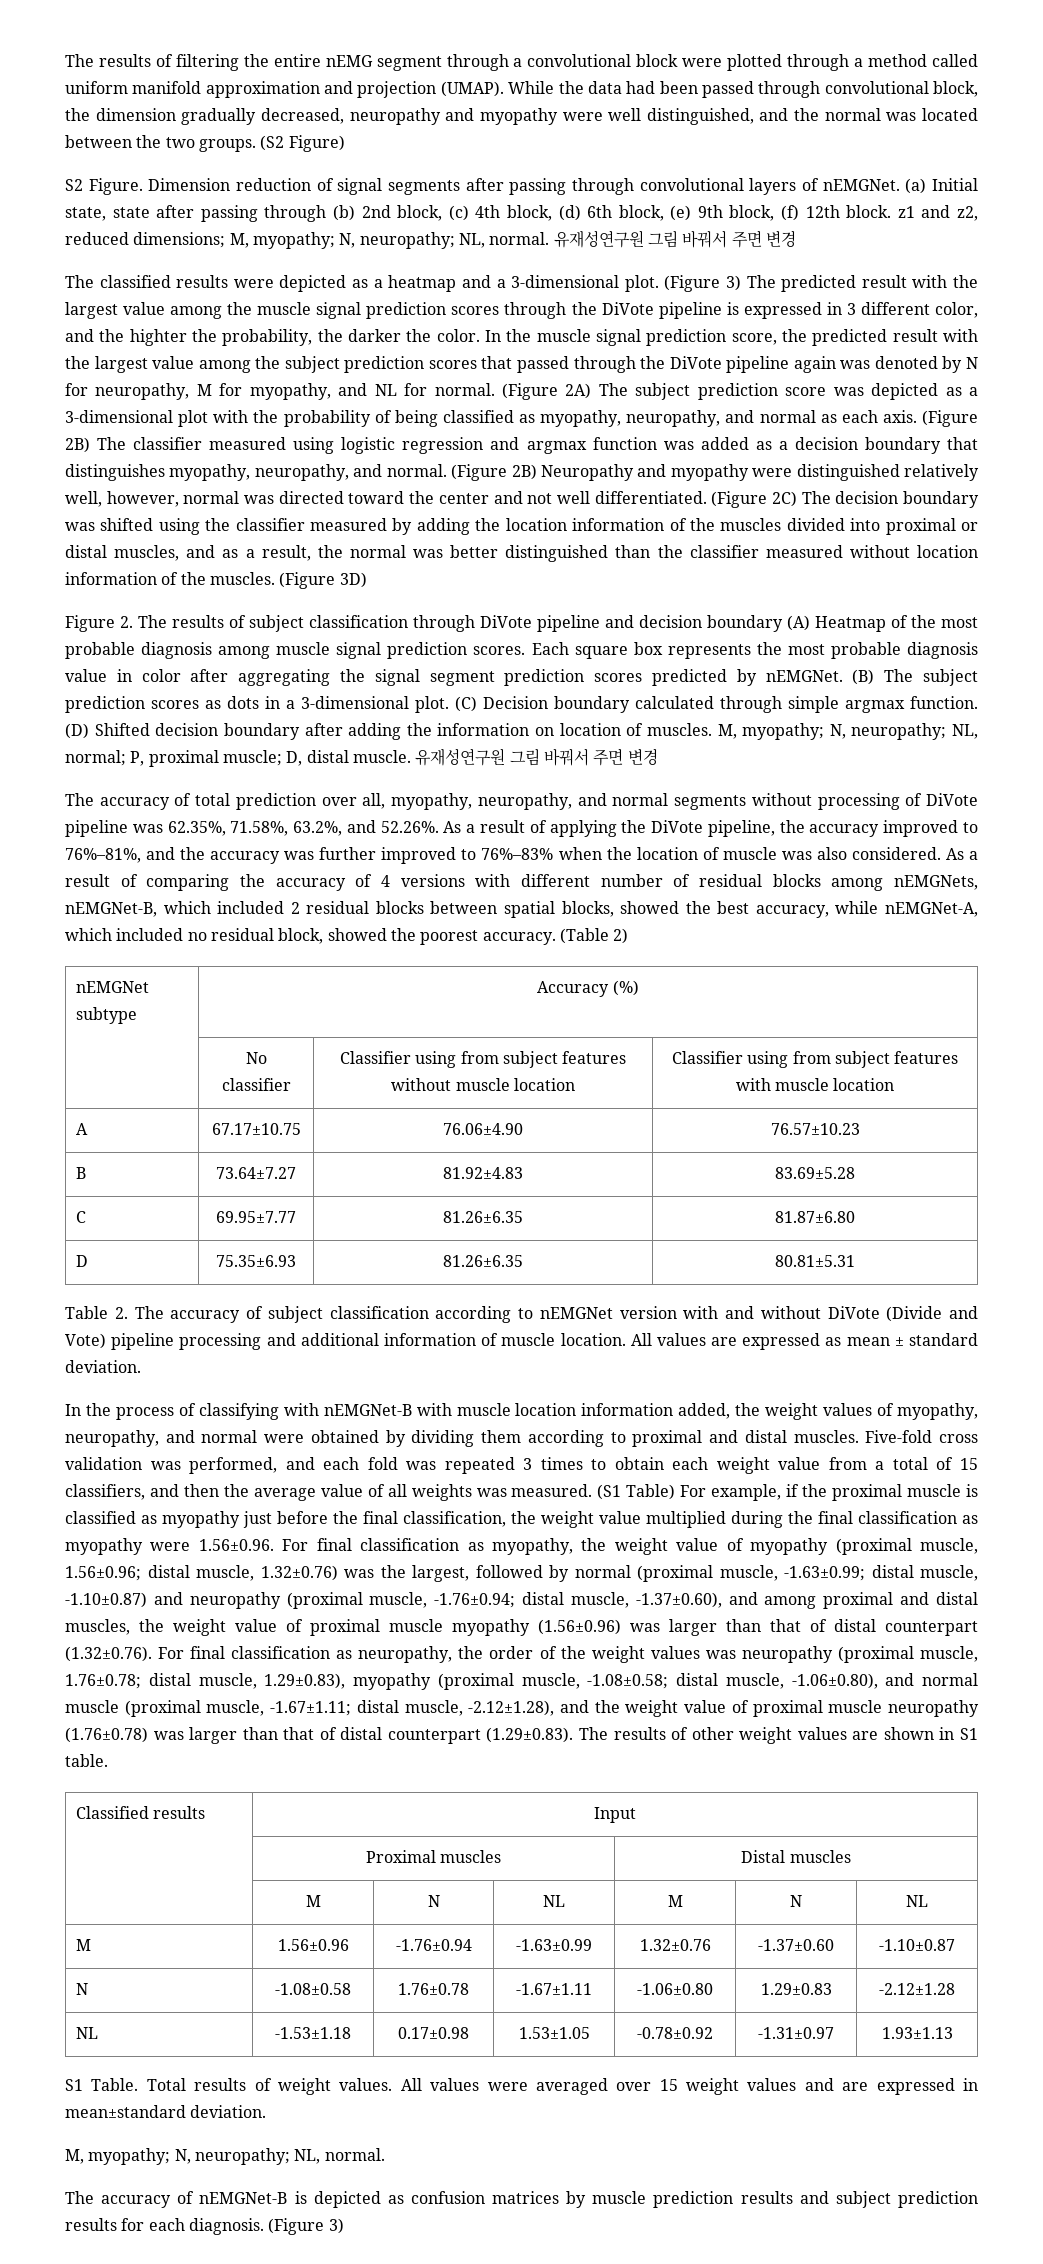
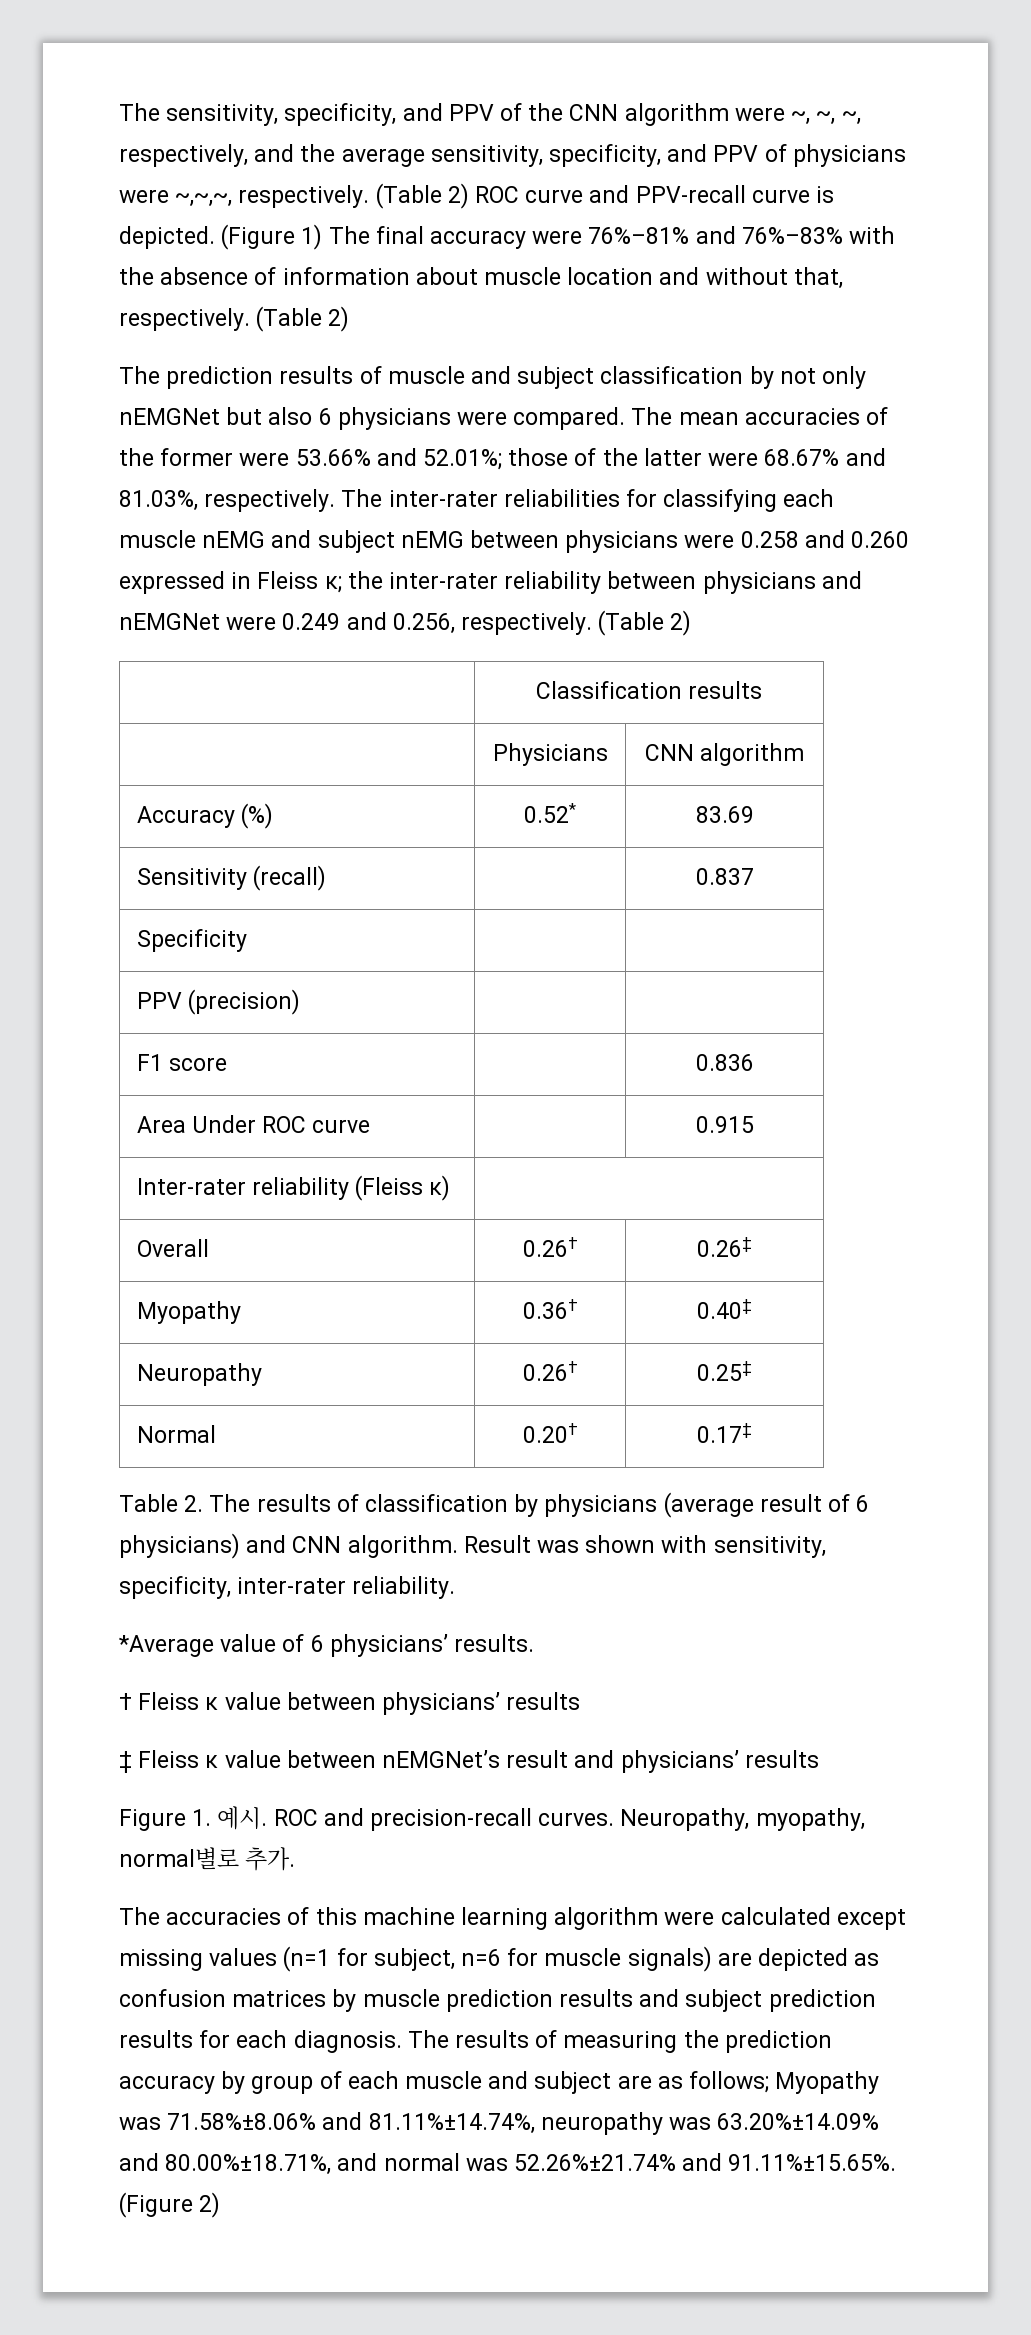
[65,54,979,71] [65,81,979,98] [65,108,978,125] [65,135,345,152] [65,178,978,195] [65,205,979,222] [65,230,796,249] [65,275,978,292] [65,302,978,319] [65,329,979,346] [65,356,978,373] [65,383,979,400] [65,410,978,427] [65,437,978,454] [65,464,979,481] [65,491,979,508] [65,518,978,535] [65,545,978,562] [65,572,367,589] [65,615,978,632] [65,642,978,659] [65,669,978,686] [65,696,978,713] [65,723,978,740] [65,748,658,767] [65,793,979,810] [65,820,979,837] [65,847,978,864] [65,874,978,891] [65,901,978,918] [65,928,629,945] [76,981,150,993] [76,1007,138,1024] [537,980,639,997] [245,1052,267,1064] [221,1078,291,1091] [339,1051,627,1068] [391,1078,575,1091] [671,1051,959,1068] [735,1078,895,1091] [76,1123,89,1135] [211,1123,301,1135] [443,1123,523,1135] [770,1123,860,1135] [76,1167,87,1179] [216,1167,296,1179] [443,1167,523,1179] [775,1167,855,1179] [76,1211,87,1223] [216,1211,296,1223] [443,1211,523,1223] [775,1211,855,1223] [76,1255,89,1267] [216,1255,296,1267] [443,1255,523,1267] [775,1255,855,1267] [65,1306,978,1323] [65,1333,978,1350] [65,1360,141,1373] [65,1403,978,1420] [65,1430,979,1447] [65,1457,978,1474] [65,1484,978,1501] [65,1511,978,1528] [65,1538,979,1555] [65,1565,978,1582] [65,1592,978,1609] [65,1619,978,1636] [65,1646,979,1663] [65,1673,978,1690] [65,1700,979,1717] [65,1727,978,1744] [65,1754,108,1767] [76,1806,206,1819] [594,1807,636,1823] [365,1850,502,1863] [741,1850,851,1863] [305,1895,321,1907] [427,1895,440,1907] [543,1895,565,1907] [667,1895,683,1907] [790,1895,802,1907] [906,1895,928,1907] [76,1939,92,1951] [277,1939,349,1951] [395,1939,472,1951] [516,1939,592,1951] [639,1939,711,1951] [758,1939,834,1951] [879,1939,955,1951] [76,1983,89,1995] [275,1983,351,1995] [398,1983,469,1995] [516,1983,592,1995] [637,1983,713,1995] [760,1983,832,1995] [879,1983,955,1995] [76,2027,99,2039] [275,2027,351,2039] [398,2027,469,2039] [518,2027,590,2039] [637,2027,713,2039] [758,2027,834,2039] [881,2027,953,2039] [65,2078,979,2095] [65,2105,267,2118] [65,2148,385,2165] [65,2191,307,2208] The results of filtering the entire nEMG segment through a convolutional block were plotted through a method called uniform manifold approximation and projection (UMAP). While the data had been passed through convolutional block, the dimension gradually decreased, neuropathy and myopathy were well distinguished, and the normal was located between the two groups. (S2 Figure) // S2 Figure. Dimension reduction of signal segments after passing through convolutional layers of nEMGNet. (a) Initial state, state after passing through (b) 2nd block, (c) 4th block, (d) 6th block, (e) 9th block, (f) 12th block. z1 and z2, reduced dimensions; M, myopathy; N, neuropathy; NL, normal. 유재성연구원 그림 바꿔서 주면 변경 // The classified results were depicted as a heatmap and a 3-dimensional plot. (Figure 3) The predicted result with the largest value among the muscle signal prediction scores through the DiVote pipeline is expressed in 3 different color, and the highter the probability, the darker the color. In the muscle signal prediction score, the predicted result with the largest value among the subject prediction scores that passed through the DiVote pipeline again was denoted by N for neuropathy, M for myopathy, and NL for normal. (Figure 2A) The subject prediction score was depicted as a 3-dimensional plot with the probability of being classified as myopathy, neuropathy, and normal as each axis. (Figure 2B) The classifier measured using logistic regression and argmax function was added as a decision boundary that distinguishes myopathy, neuropathy, and normal. (Figure 2B) Neuropathy and myopathy were distinguished relatively well, however, normal was directed toward the center and not well differentiated. (Figure 2C) The decision boundary was shifted using the classifier measured by adding the location information of the muscles divided into proximal or distal muscles, and as a result, the normal was better distinguished than the classifier measured without location information of the muscles. (Figure 3D) // Figure 2. The results of subject classification through DiVote pipeline and decision boundary (A) Heatmap of the most probable diagnosis among muscle signal prediction scores. Each square box represents the most probable diagnosis value in color after aggregating the signal segment prediction scores predicted by nEMGNet. (B) The subject prediction scores as dots in a 3-dimensional plot. (C) Decision boundary calculated through simple argmax function. (D) Shifted decision boundary after adding the information on location of muscles. M, myopathy; N, neuropathy; NL, normal; P, proximal muscle; D, distal muscle. 유재성연구원 그림 바꿔서 주면 변경 // The accuracy of total prediction over all, myopathy, neuropathy, and normal segments without processing of DiVote pipeline was 62.35%, 71.58%, 63.2%, and 52.26%. As a result of applying the DiVote pipeline, the accuracy improved to 76%–81%, and the accuracy was further improved to 76%–83% when the location of muscle was also considered. As a result of comparing the accuracy of 4 versions with different number of residual blocks among nEMGNets, nEMGNet-B, which included 2 residual blocks between spatial blocks, showed the best accuracy, while nEMGNet-A, which included no residual block, showed the poorest accuracy. (Table 2) // nEMGNet subtype | Accuracy (%) // | No classifier | Classifier using from subject features without muscle location | Classifier using from subject features with muscle location // A | 67.17±10.75 | 76.06±4.90 | 76.57±10.23 // B | 73.64±7.27 | 81.92±4.83 | 83.69±5.28 // C | 69.95±7.77 | 81.26±6.35 | 81.87±6.80 // D | 75.35±6.93 | 81.26±6.35 | 80.81±5.31 // Table 2. The accuracy of subject classification according to nEMGNet version with and without DiVote (Divide and Vote) pipeline processing and additional information of muscle location. All values are expressed as mean ± standard deviation. // In the process of classifying with nEMGNet-B with muscle location information added, the weight values of myopathy, neuropathy, and normal were obtained by dividing them according to proximal and distal muscles. Five-fold cross validation was performed, and each fold was repeated 3 times to obtain each weight value from a total of 15 classifiers, and then the average value of all weights was measured. (S1 Table) For example, if the proximal muscle is classified as myopathy just before the final classification, the weight value multiplied during the final classification as myopathy were 1.56±0.96. For final classification as myopathy, the weight value of myopathy (proximal muscle, 1.56±0.96; distal muscle, 1.32±0.76) was the largest, followed by normal (proximal muscle, -1.63±0.99; distal muscle, -1.10±0.87) and neuropathy (proximal muscle, -1.76±0.94; distal muscle, -1.37±0.60), and among proximal and distal muscles, the weight value of proximal muscle myopathy (1.56±0.96) was larger than that of distal counterpart (1.32±0.76). For final classification as neuropathy, the order of the weight values was neuropathy (proximal muscle, 1.76±0.78; distal muscle, 1.29±0.83), myopathy (proximal muscle, -1.08±0.58; distal muscle, -1.06±0.80), and normal muscle (proximal muscle, -1.67±1.11; distal muscle, -2.12±1.28), and the weight value of proximal muscle neuropathy (1.76±0.78) was larger than that of distal counterpart (1.29±0.83). The results of other weight values are shown in S1 table. // Classified results | Input // | Proximal muscles | Distal muscles // | M | N | NL | M | N | NL // M | 1.56±0.96 | -1.76±0.94 | -1.63±0.99 | 1.32±0.76 | -1.37±0.60 | -1.10±0.87 // N | -1.08±0.58 | 1.76±0.78 | -1.67±1.11 | -1.06±0.80 | 1.29±0.83 | -2.12±1.28 // NL | -1.53±1.18 | 0.17±0.98 | 1.53±1.05 | -0.78±0.92 | -1.31±0.97 | 1.93±1.13 // S1 Table. Total results of weight values. All values were averaged over 15 weight values and are expressed in mean±standard deviation. // M, myopathy; N, neuropathy; NL, normal. // The accuracy of nEMGNet-B is -> [119,103,861,126] [119,144,906,167] [119,183,835,209] [119,224,896,250] [119,267,843,289] [119,306,350,332] [119,366,867,389] [119,407,889,430] [119,448,886,470] [119,489,835,512] [119,530,910,553] [119,571,862,594] [119,610,692,636] [535,681,763,699] [492,743,608,766] [644,743,805,766] [136,803,273,829] [524,803,576,823] [695,806,754,823] [136,865,326,891] [695,868,754,885] [136,929,247,952] [136,989,300,1015] [136,1054,227,1071] [695,1054,754,1071] [136,1115,371,1133] [695,1116,754,1133] [136,1175,451,1201] [136,1239,209,1257] [522,1237,578,1257] [697,1237,752,1257] [136,1301,241,1324] [522,1299,578,1319] [697,1299,752,1319] [136,1363,262,1386] [522,1361,578,1381] [697,1361,752,1381] [136,1425,216,1443] [522,1423,578,1443] [697,1423,752,1443] [119,1492,870,1518] [119,1533,826,1559] [119,1576,456,1599] [119,1634,535,1657] [119,1692,581,1715] [119,1750,819,1773] [119,1806,865,1831] [119,1847,296,1871] [119,1907,906,1930] [119,1946,752,1972] The sensitivity, specificity, and PPV of the CNN algorithm were ~, ~, ~, respectively, and the average sensitivity, specificity, and PPV of physicians were ~,~,~, respectively. (Table 2) ROC curve and PPV-recall curve is depicted. (Figure 1) The final accuracy were 76%–81% and 76%–83% with the absence of information about muscle location and without that, respectively. (Table 2) // The prediction results of muscle and subject classification by not only nEMGNet but also 6 physicians were compared. The mean accuracies of the former were 53.66% and 52.01%; those of the latter were 68.67% and 81.03%, respectively. The inter-rater reliabilities for classifying each muscle nEMG and subject nEMG between physicians were 0.258 and 0.260 expressed in Fleiss κ; the inter-rater reliability between physicians and nEMGNet were 0.249 and 0.256, respectively. (Table 2) // | Classification results // | Physicians | CNN algorithm // Accuracy (%) | 0.52* | 83.69 // Sensitivity (recall) | | 0.837 // Specificity | | // PPV (precision) | | // F1 score | | 0.836 // Area Under ROC curve | | 0.915 // Inter-rater reliability (Fleiss κ) | // Overall | 0.26† | 0.26‡ // Myopathy | 0.36† | 0.40‡ // Neuropathy | 0.26† | 0.25‡ // Normal | 0.20† | 0.17‡ // Table 2. The results of classification by physicians (average result of 6 physicians) and CNN algorithm. Result was shown with sensitivity, specificity, inter-rater reliability. // *Average value of 6 physicians’ results. // † Fleiss κ value between physicians’ results // ‡ Fleiss κ value between nEMGNet’s result and physicians’ results // Figure 1. 예시. ROC and precision-recall curves. Neuropathy, myopathy, normal별로 추가. // The accuracies of this machine learning algorithm were calculated except missing values (n=1 for subject, n=6 for muscle signals) are
[268,2218,344,2235] (Figure 3) -> [407,2030,832,2053] [119,2071,880,2094] [119,2112,880,2135] [119,2153,897,2175] [119,2192,221,2218] The results of measuring the prediction accuracy by group of each muscle and subject are as follows; Myopathy was 71.58%±8.06% and 81.11%±14.74%, neuropathy was 63.20%±14.09% and 80.00%±18.71%, and normal was 52.26%±21.74% and 91.11%±15.65%. (Figure 2)

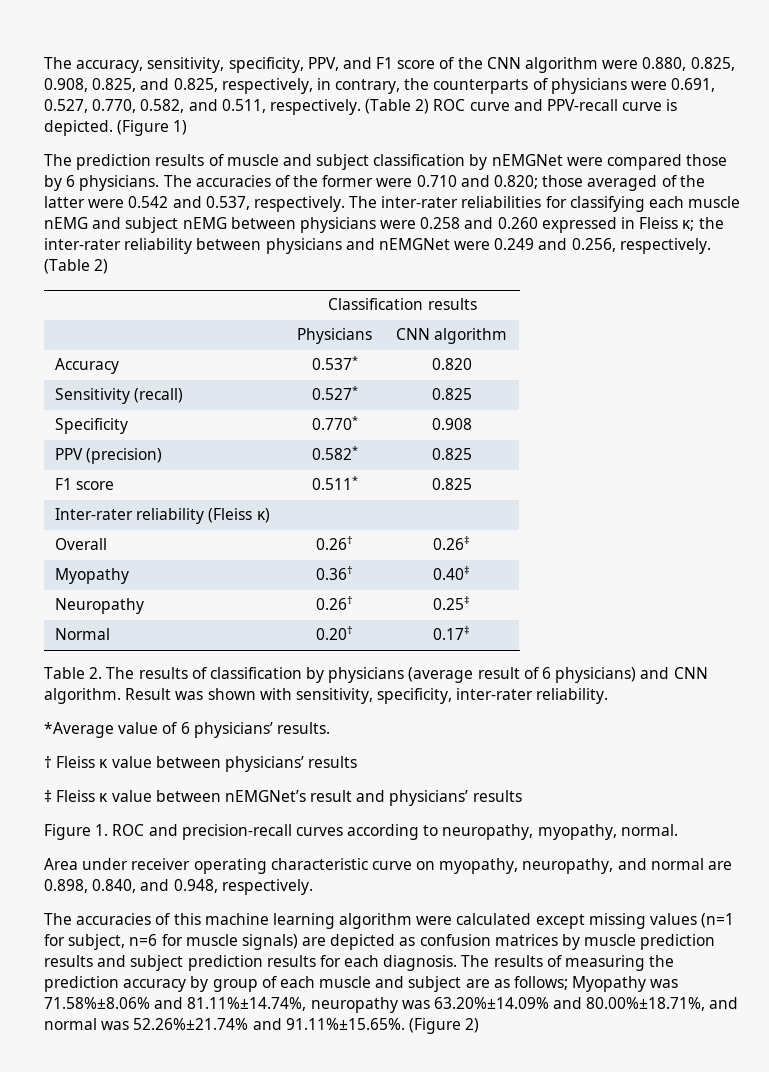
[119,103,494,126] The sensitivity, specificity, and PPV -> [44,57,436,73] The accuracy, sensitivity, specificity, PPV, and F1 score
[791,111,861,125] [119,144,906,167] [119,189,233,207] ~, ~, ~, respectively, and the average sensitivity, specificity, and PPV of physicians were ~,~,~, -> [642,57,735,71] [44,78,716,94] [44,99,266,113] 0.880, 0.825, 0.908, 0.825, and 0.825, respectively, in contrary, the counterparts of physicians were 0.691, 0.527, 0.770, 0.582, and 0.511,
[328,226,896,249] [119,267,843,289] [119,306,350,332] The final accuracy were 76%–81% and 76%–83% with the absence of information about muscle location and without that, respectively. (Table 2) -> (188, 127) none
[779,366,867,389] [119,407,739,430] not only nEMGNet but also 6 physicians were compared. The mean -> [491,154,728,170] [44,175,192,191] nEMGNet were compared those by 6 physicians. The
[295,448,569,470] 53.66% and 52.01%; those -> [416,175,658,191] 0.710 and 0.820; those averaged
[764,448,886,466] [119,490,198,511] 68.67% and 81.03%, -> [128,196,250,210] 0.542 and 0.537,
[240,803,273,829] [524,803,576,823] [695,806,754,823] (%) | 0.52* | 83.69 -> [311,356,358,370] [431,358,472,370] | 0.537* | 0.820
[695,868,754,885] | 0.837 -> [311,386,358,400] [431,388,472,400] 0.527* | 0.825
(247, 940) | -> [311,416,358,430] [431,418,472,430] 0.770* | 0.908
(300, 1002) | -> [311,446,358,460] [431,448,472,460] 0.582* | 0.825
[695,1054,754,1071] [136,1115,371,1133] [695,1116,754,1133] | 0.836 // Area Under ROC curve | | 0.915 -> [311,476,358,490] [431,478,472,490] 0.511* | 0.825
[217,1806,268,1830] 예시. -> (109, 830) none
[538,1808,865,1831] [119,1847,296,1871] curves. Neuropathy, myopathy, normal별로 추가. -> [295,824,678,840] [44,858,733,874] [44,879,313,895] curves according to neuropathy, myopathy, normal. // Area under receiver operating characteristic curve on myopathy, neuropathy, and normal are 0.898, 0.840, and 0.948, respectively.

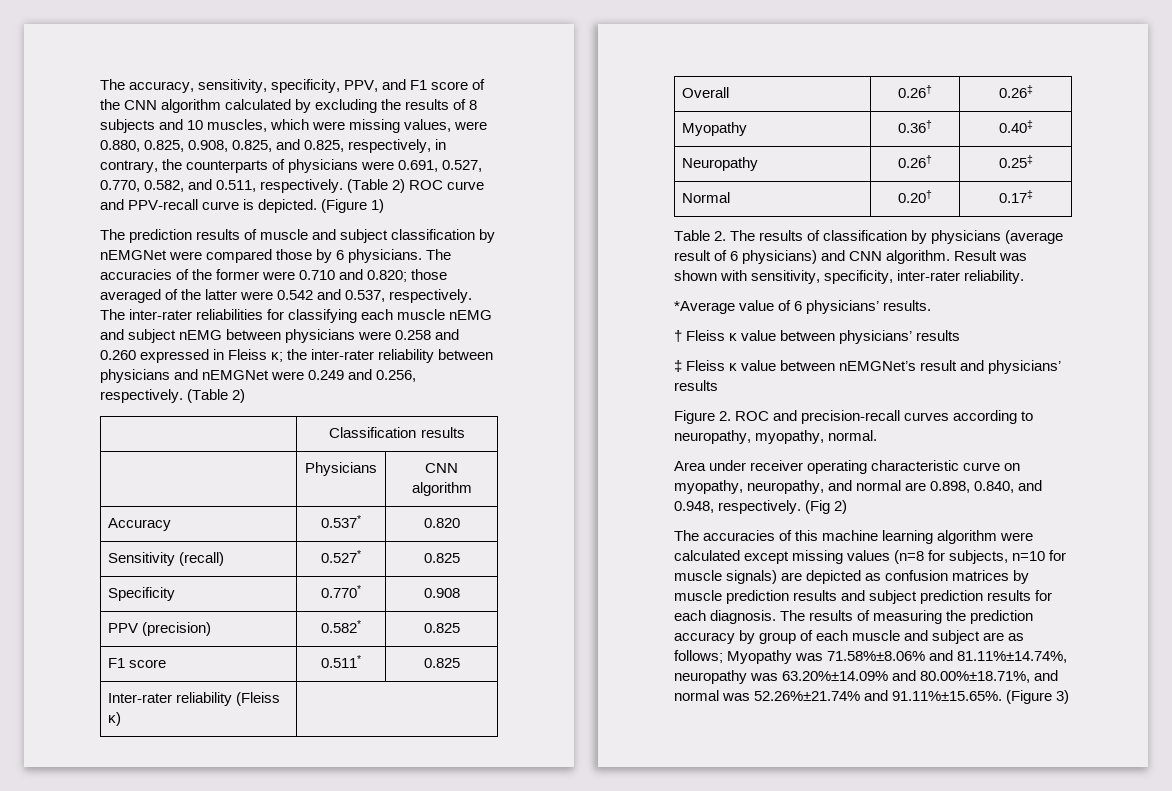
(599, 65) none -> [225,99,478,113] [100,119,452,133] calculated by excluding the results of 8 subjects and 10 muscles, which were missing values,
[95,824,109,836] 1. -> [719,411,732,421] 2.
(313, 887) none -> [805,500,848,514] (Fig 2)
[701,913,735,928] [44,934,158,950] (n=1 for subject, n=6 -> [894,550,1046,564] (n=8 for subjects, n=10
[465,1018,480,1033] 2) -> [1056,690,1070,704] 3)

